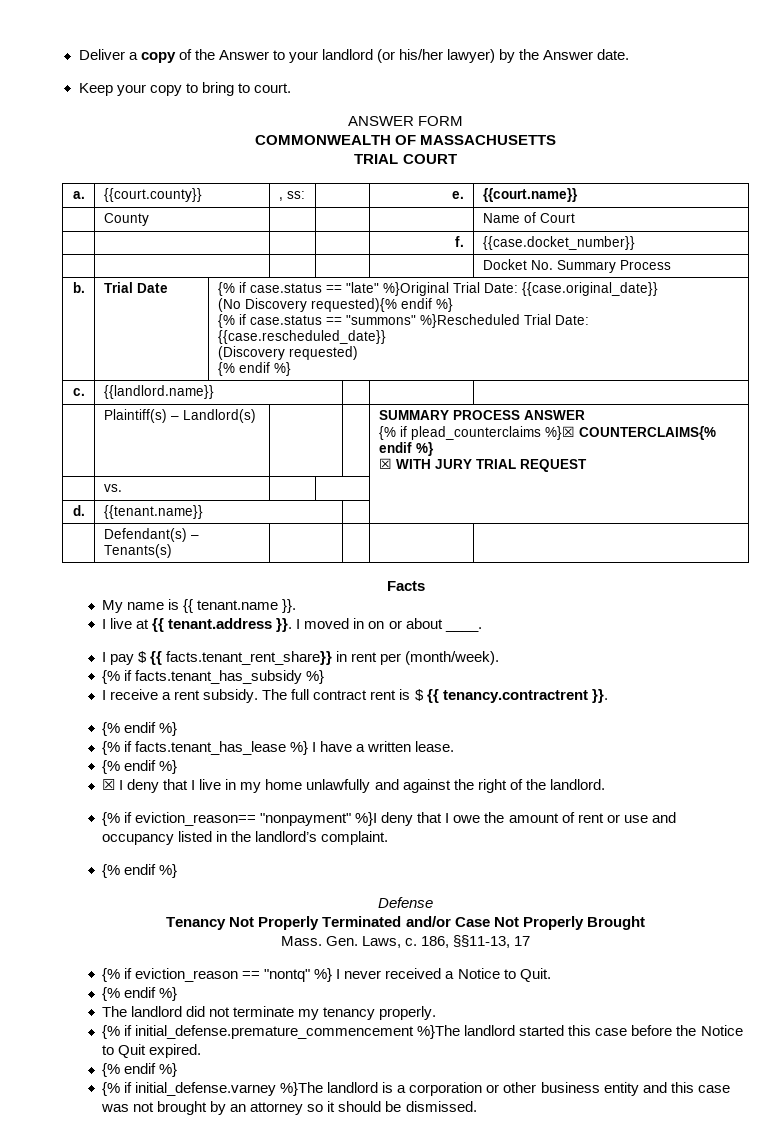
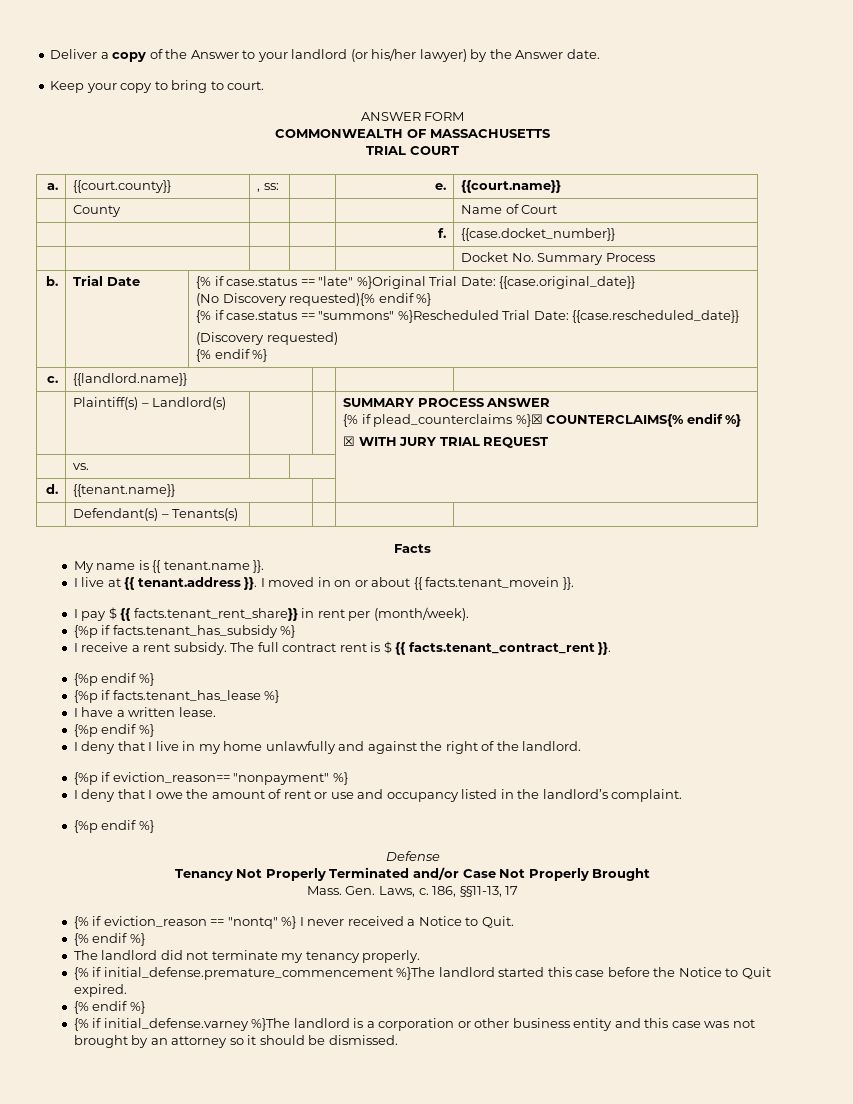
[444,627,482,632] ____. -> [413,577,574,590] {{ facts.tenant_movein }}.
[102,670,121,684] {% -> [73,625,98,638] {%p
[442,689,608,703] [102,722,178,736] [102,741,121,755] tenancy.contractrent }}. // {% endif %} // {% -> [408,642,612,655] [73,673,154,686] [73,690,98,703] facts.tenant_contract_rent }}. // {%p endif %} // {%p
(309, 748) none -> (280, 696) //
[102,760,178,774] [102,779,116,790] {% endif %} // ☒ -> [73,724,154,737] {%p endif %} //
[102,812,121,826] {% -> [73,772,98,785] {%p
[355,812,378,826] %}I -> [332,772,348,785] [73,790,78,799] %} // I
[102,864,121,878] {% -> [73,820,98,833] {%p

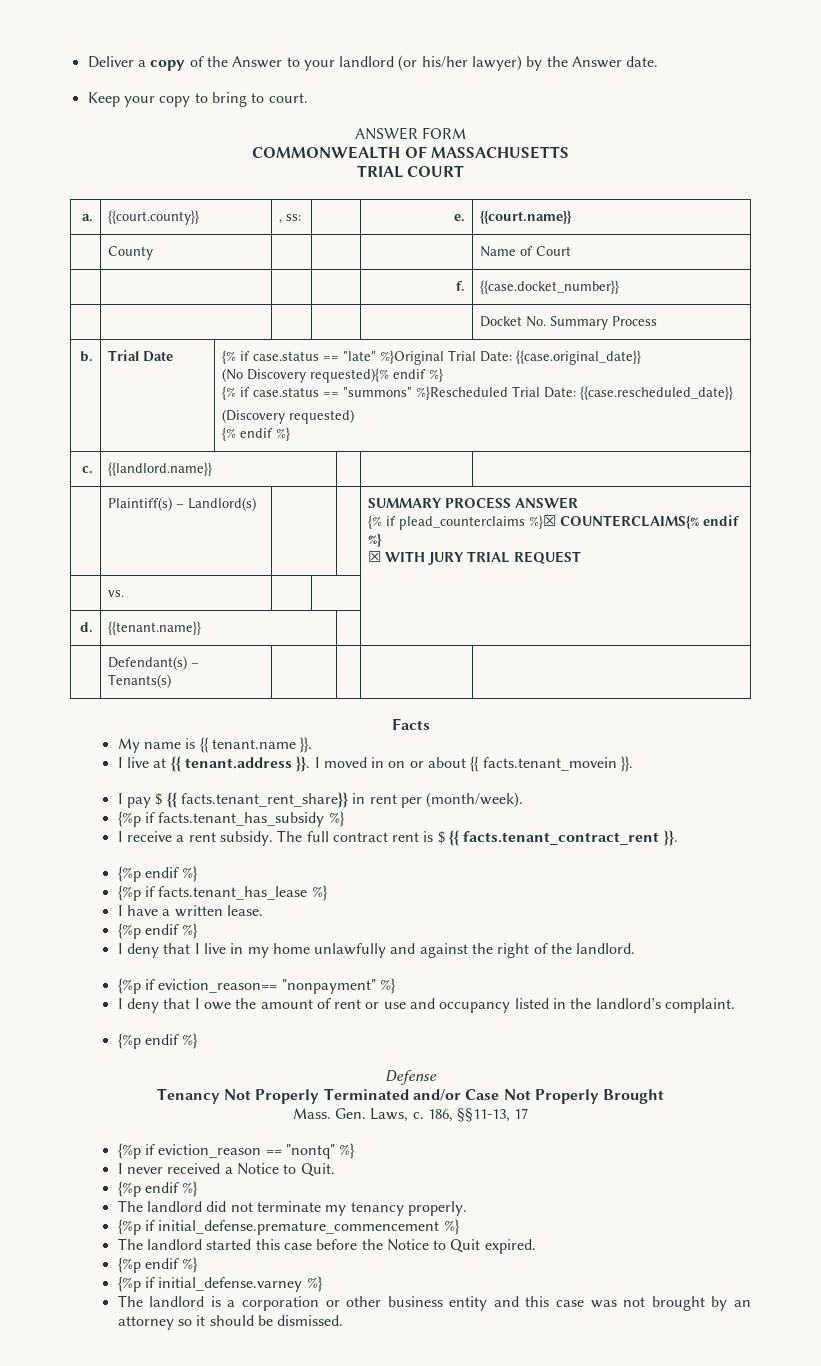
[73,916,89,929] {% -> [117,1143,141,1159] {%p
(297, 922) none -> (356, 1151) //
[73,933,89,946] {% -> [117,1181,141,1197] {%p
[73,967,89,980] {% -> [117,1219,141,1235] {%p
[396,967,436,980] %}The -> [443,1219,460,1235] [117,1238,143,1250] %} // The
[73,1001,145,1014] [73,1018,89,1031] {% endif %} // {% -> [117,1257,199,1273] [117,1276,141,1292] {%p endif %} // {%p
[251,1018,291,1031] %}The -> [306,1276,323,1292] [117,1295,143,1307] %} // The

